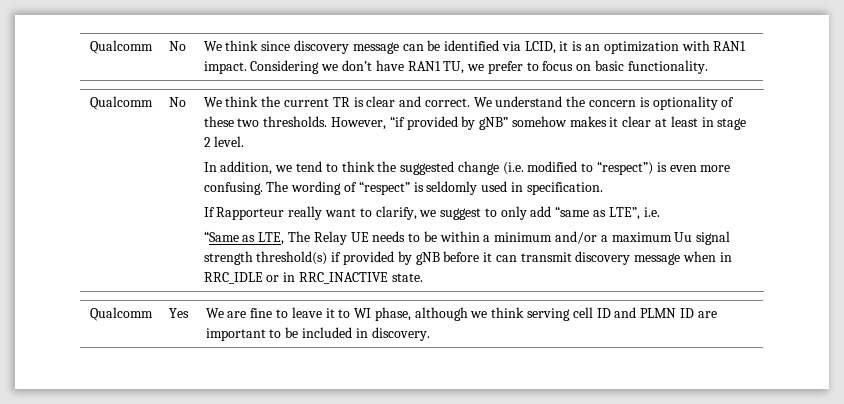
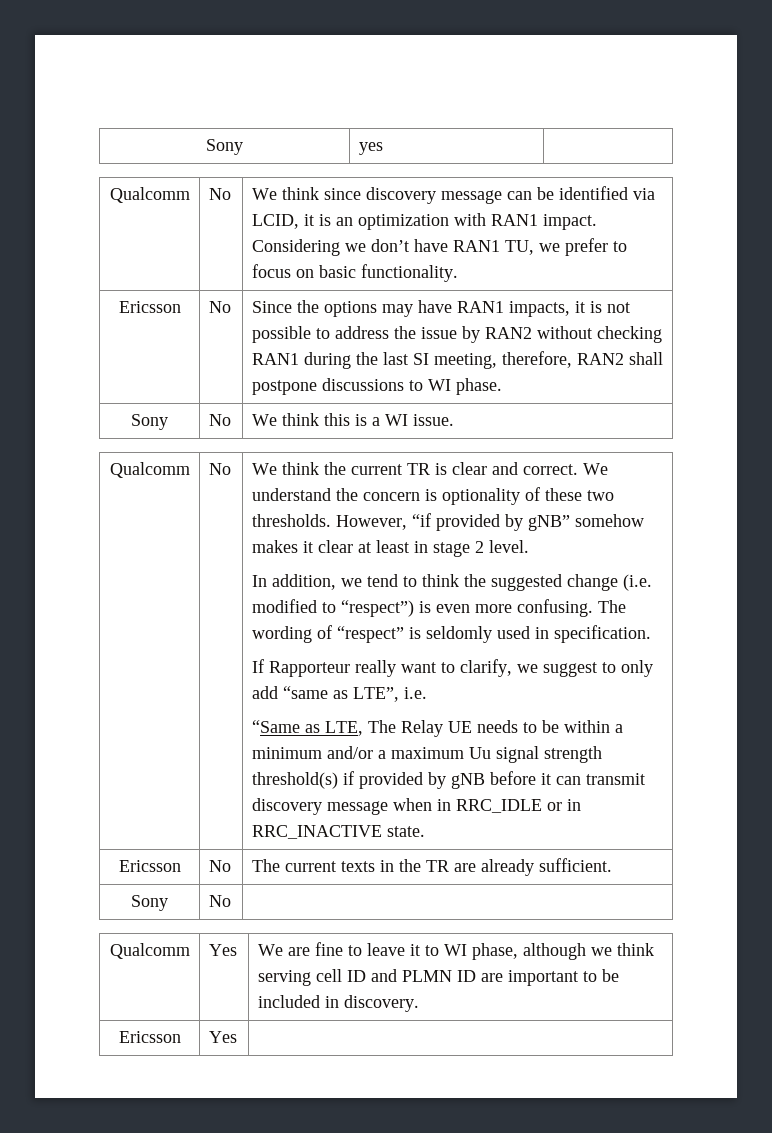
(89, 47) none -> [206,139,243,155] [358,142,383,155] Sony | yes | //
(708, 67) none -> [118,301,181,313] [208,301,231,313] [251,300,630,317] [251,326,662,343] [251,351,663,369] [251,378,502,395] [131,414,168,430] [208,414,231,426] [251,413,454,426] // Ericsson | No | Since the options may have RAN1 impacts, it is not possible to address the issue by RAN2 without checking RAN1 during the last SI meeting, therefore, RAN2 shall postpone discussions to WI phase. // Sony | No | We think this is a WI issue.
(423, 277) none -> [118,860,181,872] [208,860,231,872] [251,858,612,876] [131,895,168,911] [208,895,231,907] // Ericsson | No | The current texts in the TR are already sufficient. // Sony | No |
(430, 334) none -> [118,1031,181,1043] [208,1031,237,1043] // Ericsson | Yes |

